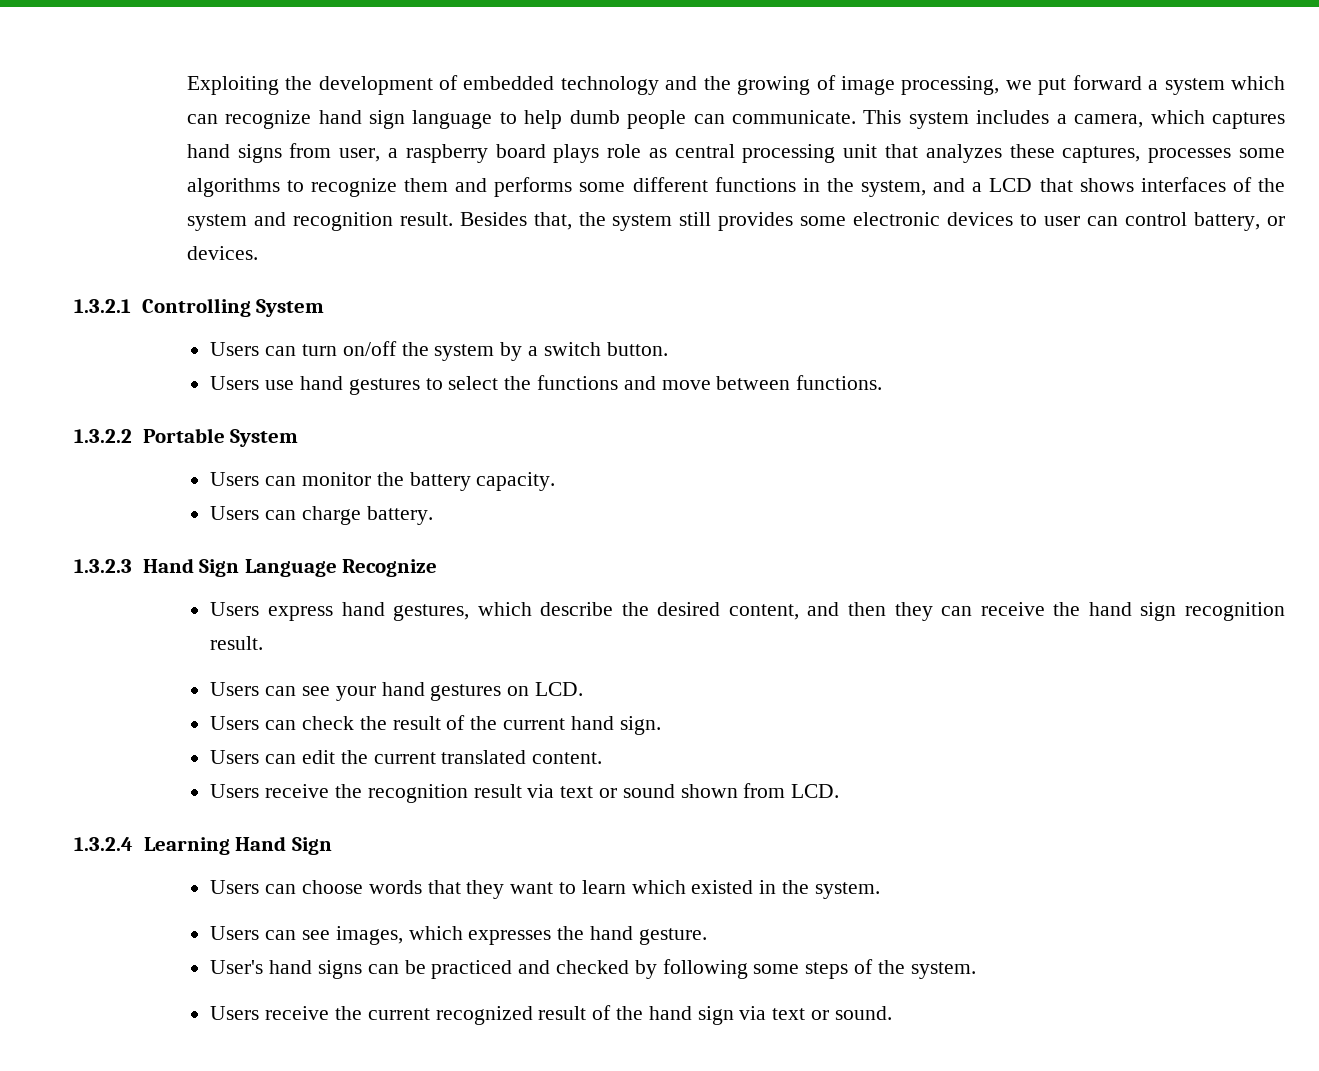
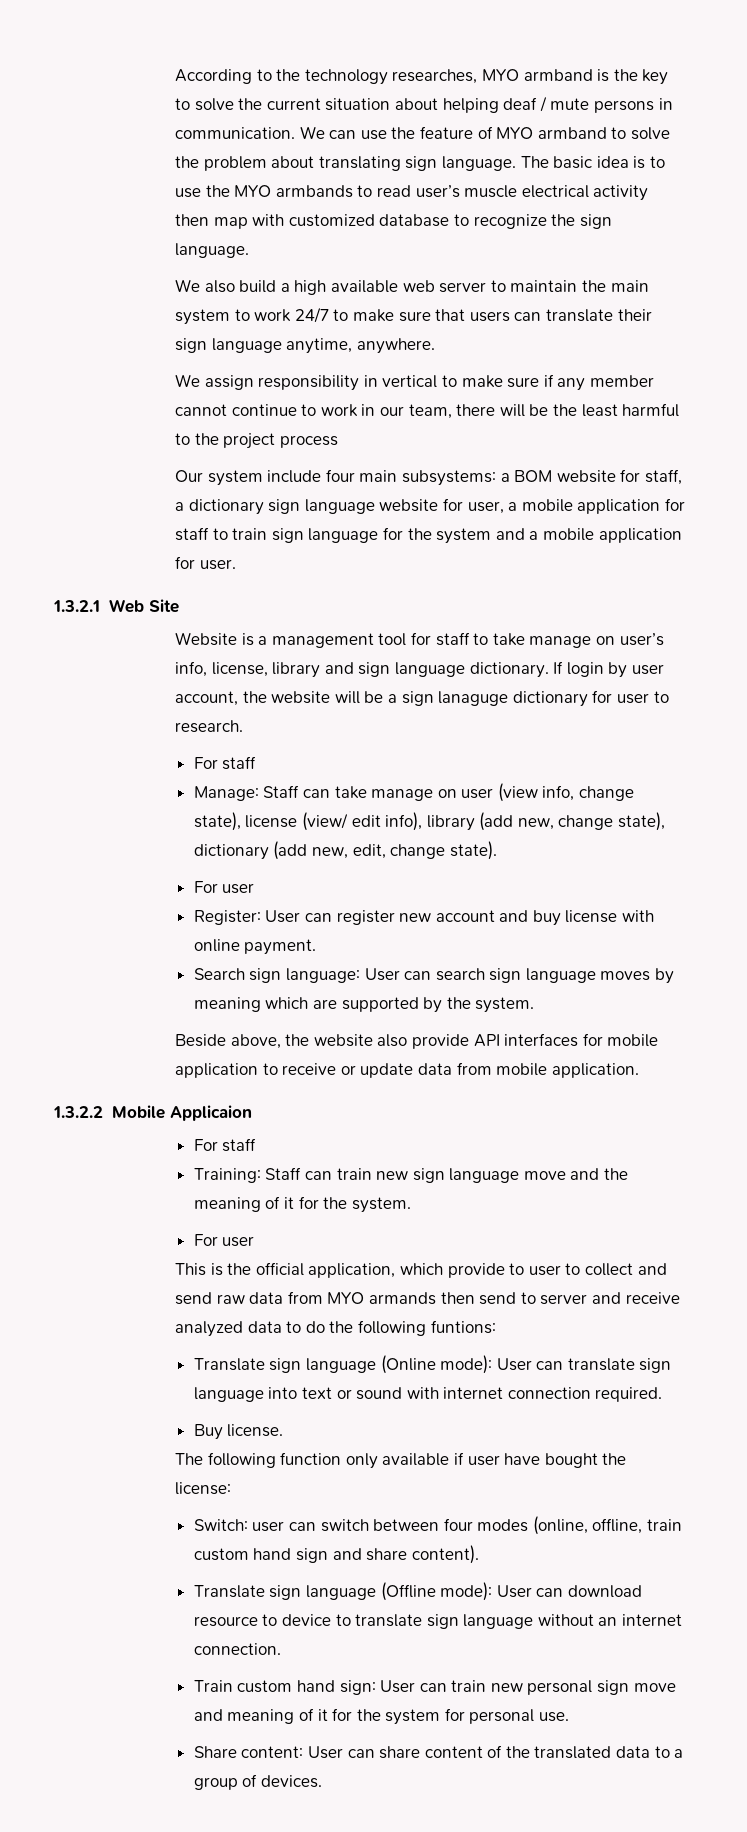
[186,75,1285,95] [186,110,1285,129] [186,143,1285,163] [186,177,1285,197] [186,212,1286,231] [186,246,258,260] [74,298,325,317] [210,341,668,361] [210,375,883,395] [74,428,299,447] [210,472,556,491] [210,506,433,525] [74,558,438,577] [210,602,1285,621] [210,636,264,650] [210,682,584,701] [210,715,661,735] [210,750,603,764] [210,783,840,803] [74,836,332,855] [210,880,880,899] [210,926,707,945] [210,959,976,979] [210,1005,892,1025] Exploiting the development of embedded technology and the growing of image processing, we put forward a system which can recognize hand sign language to help dumb people can communicate. This system includes a camera, which captures hand signs from user, a raspberry board plays role as central processing unit that analyzes these captures, processes some algorithms to recognize them and performs some different functions in the system, and a LCD that shows interfaces of the system and recognition result. Besides that, the system still provides some electronic devices to user can control battery, or devices. // 1.3.2.1 Controlling System // Users can turn on/off the system by a switch button. // Users use hand gestures to select the functions and move between functions. // 1.3.2.2 Portable System // Users can monitor the battery capacity. // Users can charge battery. // 1.3.2.3 Hand Sign Language Recognize // Users express hand gestures, which describe the desired content, and then they can receive the hand sign recognition result. // Users can see your hand gestures on LCD. // Users can check the result of the current hand sign. // Users can edit the current translated content. // Users receive the recognition result via text or sound shown from LCD. // 1.3.2.4 Learning Hand Sign // Users can choose words that they want to learn which existed in the system. // Users can see images, which expresses the hand gesture. // User's hand signs can be practiced and checked by following some steps of the system. // Users receive the current recognized result of the hand sign via text or sound. -> [175,69,669,85] [175,96,673,113] [175,126,670,140] [175,156,665,171] [175,185,649,201] [175,214,612,229] [175,243,250,258] [175,279,649,295] [175,307,652,325] [175,338,435,354] [175,374,654,391] [175,403,680,419] [175,433,338,449] [175,469,682,486] [175,498,685,515] [175,527,682,544] [175,556,236,570] [53,599,179,613] [175,632,664,648] [175,661,664,678] [175,690,669,707] [175,720,244,733] [193,756,257,770] [193,783,635,802] [193,812,666,831] [193,841,497,860] [193,881,255,894] [193,910,655,926] [193,939,317,955] [193,968,675,984] [193,997,535,1013] [175,1033,659,1049] [175,1062,639,1078] [53,1105,252,1121] [193,1138,257,1152] [193,1167,629,1183] [193,1196,411,1213] [193,1234,255,1247] [175,1262,667,1278] [175,1291,680,1305] [175,1320,496,1337] [193,1355,672,1374] [193,1387,663,1402] [193,1424,284,1440] [175,1452,627,1469] [175,1482,232,1495] [193,1516,683,1535] [193,1545,479,1564] [193,1582,642,1601] [193,1614,683,1629] [193,1643,281,1655] [193,1680,676,1695] [193,1708,570,1725] [193,1745,684,1759] [193,1774,322,1790] According to the technology researches, MYO armband is the key to solve the current situation about helping deaf / mute persons in communication. We can use the feature of MYO armband to solve the problem about translating sign language. The basic idea is to use the MYO armbands to read user’s muscle electrical activity then map with customized database to recognize the sign language. // We also build a high available web server to maintain the main system to work 24/7 to make sure that users can translate their sign language anytime, anywhere. // We assign responsibility in vertical to make sure if any member cannot continue to work in our team, there will be the least harmful to the project process // Our system include four main subsystems: a BOM website for staff, a dictionary sign language website for user, a mobile application for staff to train sign language for the system and a mobile application for user. // 1.3.2.1 Web Site // Website is a management tool for staff to take manage on user’s info, license, library and sign language dictionary. If login by user account, the website will be a sign lanaguge dictionary for user to research. // For staff // Manage: Staff can take manage on user (view info, change state), license (view/ edit info), library (add new, change state), dictionary (add new, edit, change state). // For user // Register: User can register new account and buy license with online payment. // Search sign language: User can search sign language moves by meaning which are supported by the system. // Beside above, the website also provide API interfaces for mobile application to receive or update data from mobile application. // 1.3.2.2 Mobile Applicaion // For staff // Training: Staff can train new sign language move and the meaning of it for the system. // For user // This is the official application, which provide to user to collect and send raw data from MYO armands then send to server and receive analyzed data to do the following funtions: // Translate sign language (Online mode): User can translate sign language into text or sound with internet connection required. // Buy license. // The following function only available if user have bought the license: // Switch: user can switch between four modes (online, offline, train custom hand sign and share content). // Translate sign language (Offline mode): User can download resource to device to translate sign language without an internet connection. // Train custom hand sign: User can train new personal sign move and meaning of it for the system for personal use. // Share content: User can share content of the translated data to a group of devices.

